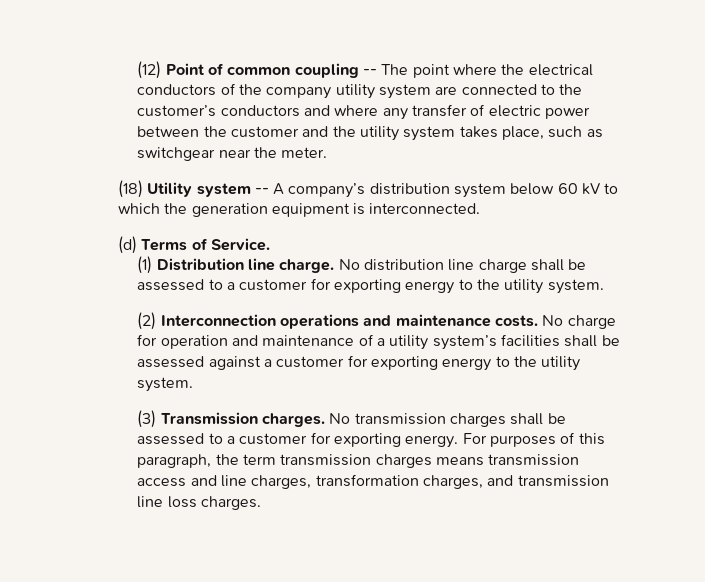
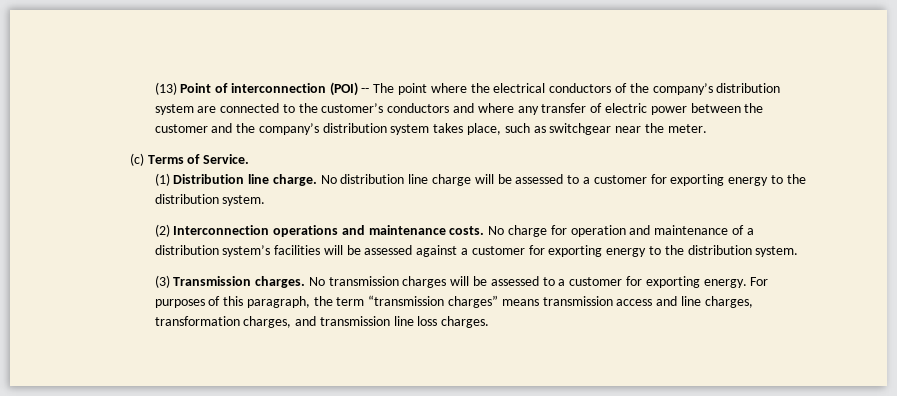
[137,61,162,79] (12) -> [154,82,177,95] (13)
[227,63,359,78] common coupling -> [230,82,358,96] interconnection (POI)
[266,84,375,99] company utility -> [652,83,781,95] company’s distribution
[359,126,399,141] utility -> [258,123,387,135] company’s distribution
[117,180,619,198] [117,203,481,217] [117,236,137,254] (18) Utility system -- A company’s distribution system below 60 kV to which the generation equipment is interconnected. // (d) -> [129,153,144,166] (c)
[530,259,564,271] shall -> [474,174,494,184] will
[504,279,544,294] utility -> [154,194,219,204] distribution
[389,335,429,350] utility -> [154,245,219,255] distribution
[564,335,598,347] shall -> [323,245,343,255] will
[541,356,581,371] utility -> [687,245,752,255] distribution
[510,413,544,425] shall -> [450,276,470,286] will
[280,454,432,468] transmission charges -> [368,295,499,308] “transmission charges”

